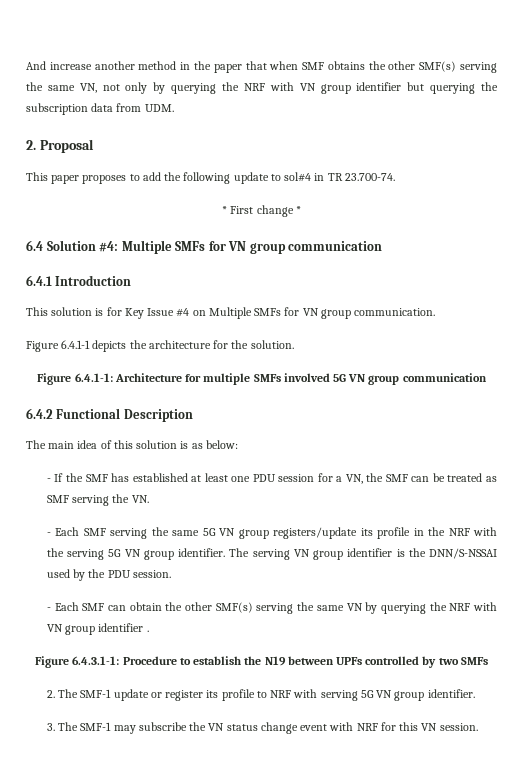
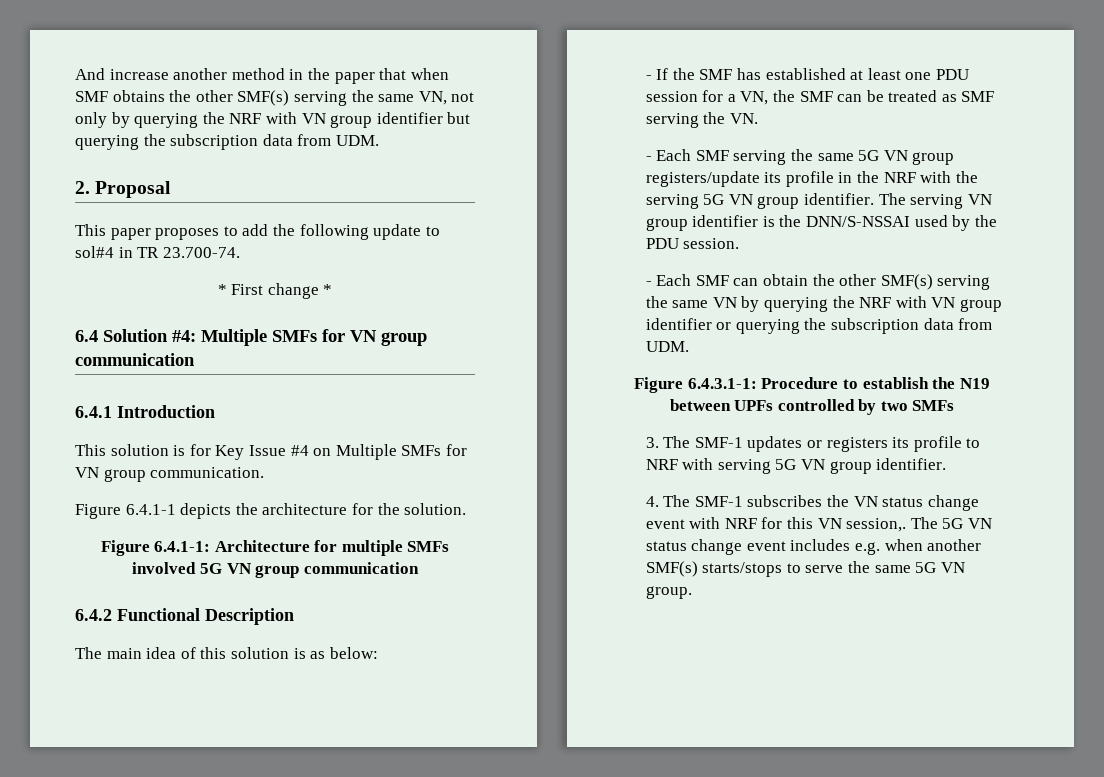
[146,630,149,632] . -> [716,318,993,334] [645,341,689,352] or querying the subscription data from UDM.
[46,689,204,701] 2. The SMF-1 update or register -> [645,436,888,452] 3. The SMF-1 updates or registers
[46,722,187,734] 3. The SMF-1 may subscribe -> [645,495,823,507] 4. The SMF-1 subscribes
[439,723,478,731] session. -> [846,517,992,532] [645,539,982,555] [645,561,965,577] [645,586,692,599] session,. The 5G VN status change event includes e.g. when another SMF(s) starts/stops to serve the same 5G VN group.

